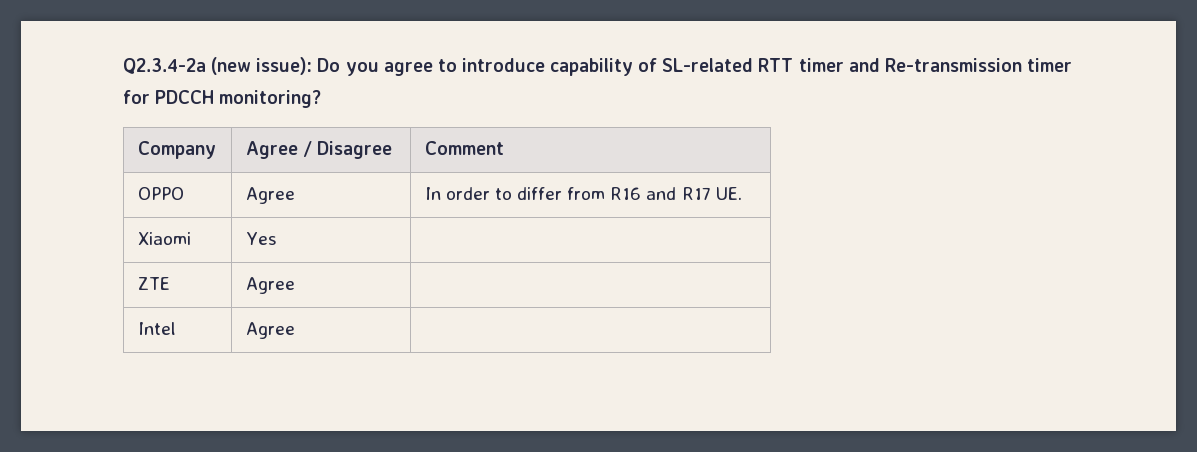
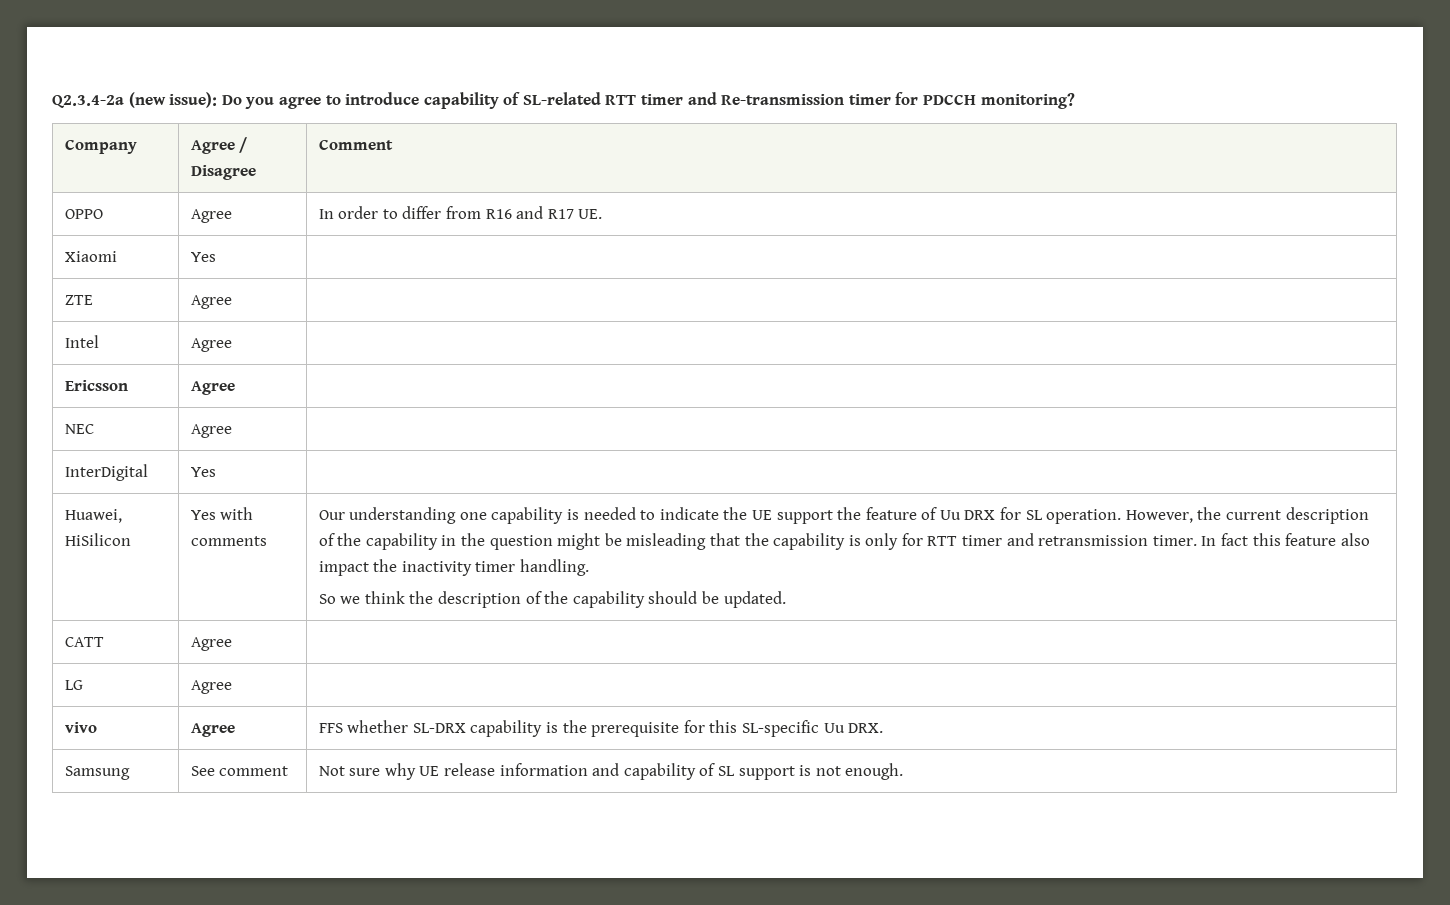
(295, 330) none -> [64,380,128,391] [190,381,235,395] [64,424,94,434] [190,424,232,438] [64,464,148,481] [190,467,216,477] [64,509,122,523] [64,533,131,546] [190,507,254,520] [190,536,267,546] [318,507,1369,524] [318,533,1370,550] [318,559,589,576] [318,591,786,608] [64,637,104,647] [190,637,232,651] [64,680,83,690] [190,680,232,694] [64,722,97,733] [190,723,235,737] [318,720,884,737] [64,766,130,780] [190,766,289,776] [318,763,904,780] // Ericsson | Agree | // NEC | Agree | // InterDigital | Yes | // Huawei, HiSilicon | Yes with comments | Our understanding one capability is needed to indicate the UE support the feature of Uu DRX for SL operation. However, the current description of the capability in the question might be misleading that the capability is only for RTT timer and retransmission timer. In fact this feature also impact the inactivity timer handling. // So we think the description of the capability should be updated. // CATT | Agree | // LG | Agree | // vivo | Agree | FFS whether SL-DRX capability is the prerequisite for this SL-specific Uu DRX. // Samsung | See comment | Not sure why UE release information and capability of SL support is not enough.

